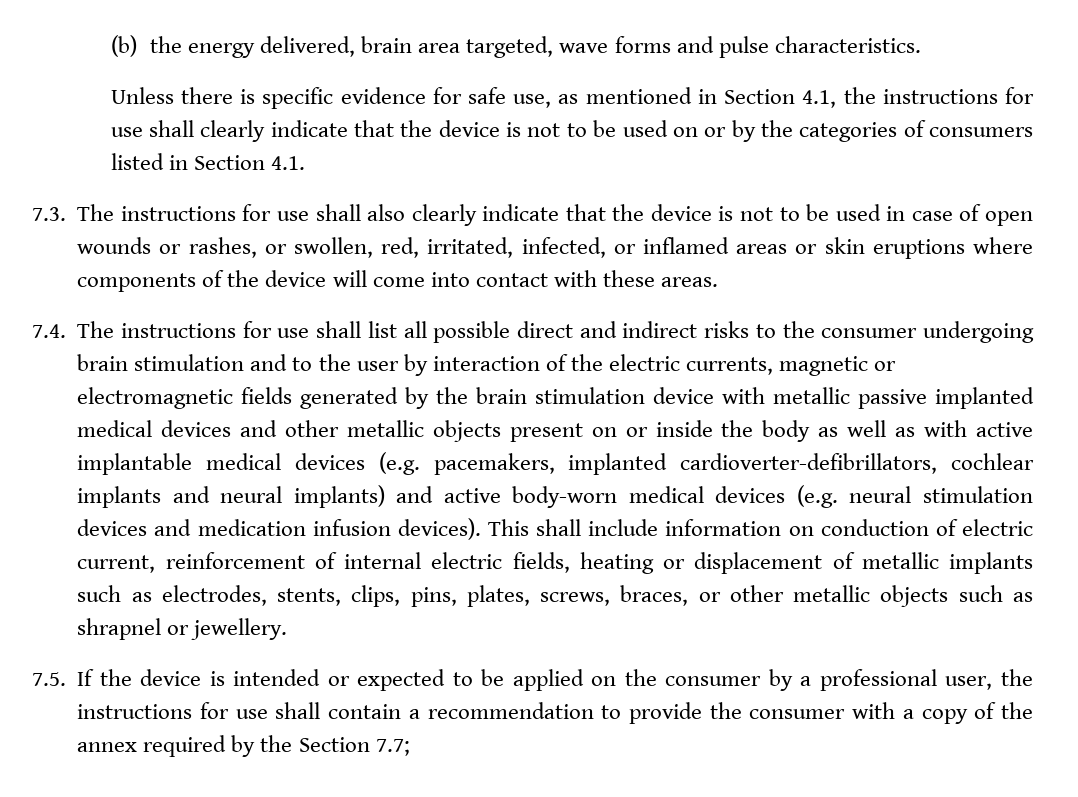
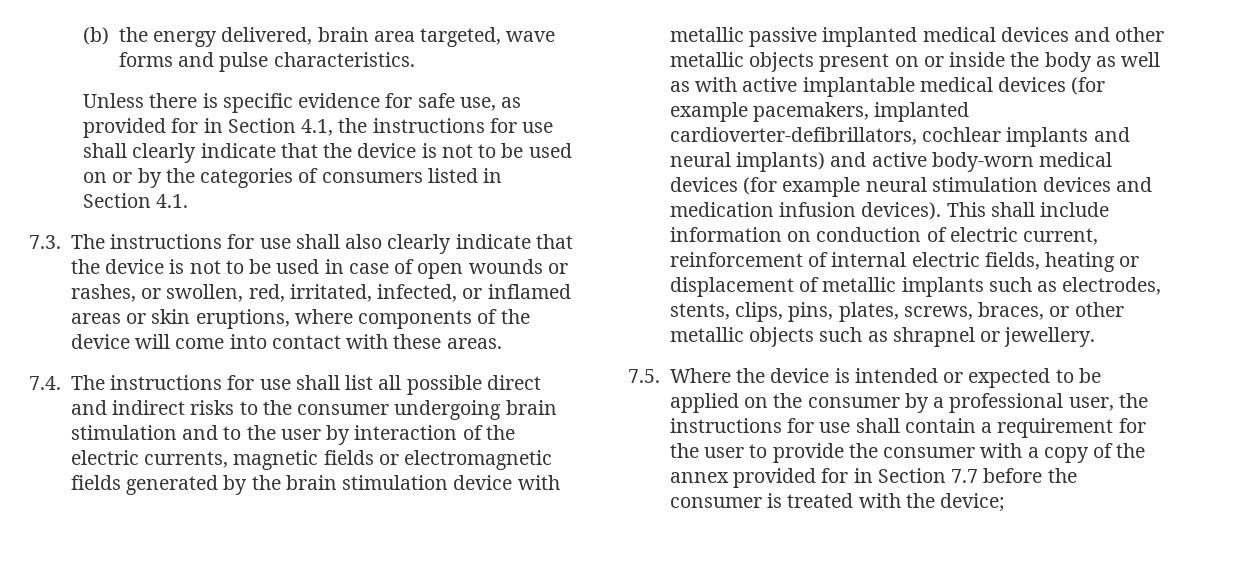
[585,87,692,104] mentioned -> [83,118,199,138] provided for
[872,239,965,259] eruptions -> [195,309,290,329] eruptions,
(869, 366) none -> [323,450,374,465] fields
[378,452,420,475] (e.g. -> [1071,77,1106,95] [669,102,748,122] (for example
[796,485,838,508] (e.g. -> [743,177,861,197] (for example
[77,669,95,686] If -> [669,368,731,383] Where
[427,702,594,719] recommendation -> [997,418,1146,438] [669,443,745,458] requirement for the user
[143,735,410,757] required by the Section 7.7; -> [733,468,1077,488] [669,493,1006,512] provided for in Section 7.7 before the consumer is treated with the device;

